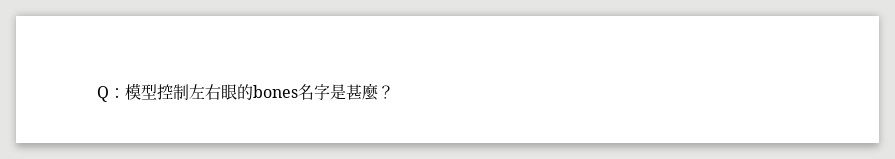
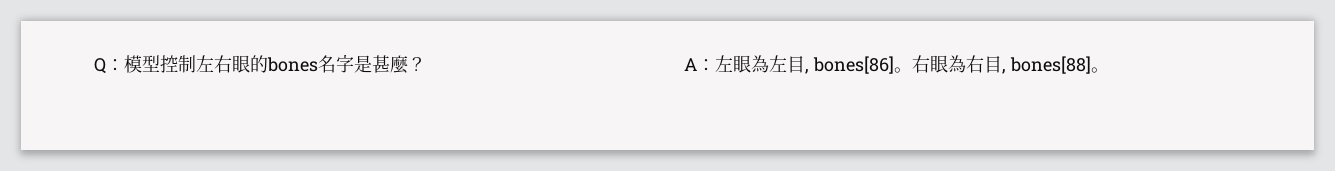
(394, 92) none -> [684,55,1109,74] // A：左眼為左目, bones[86]。右眼為右目, bones[88]。

